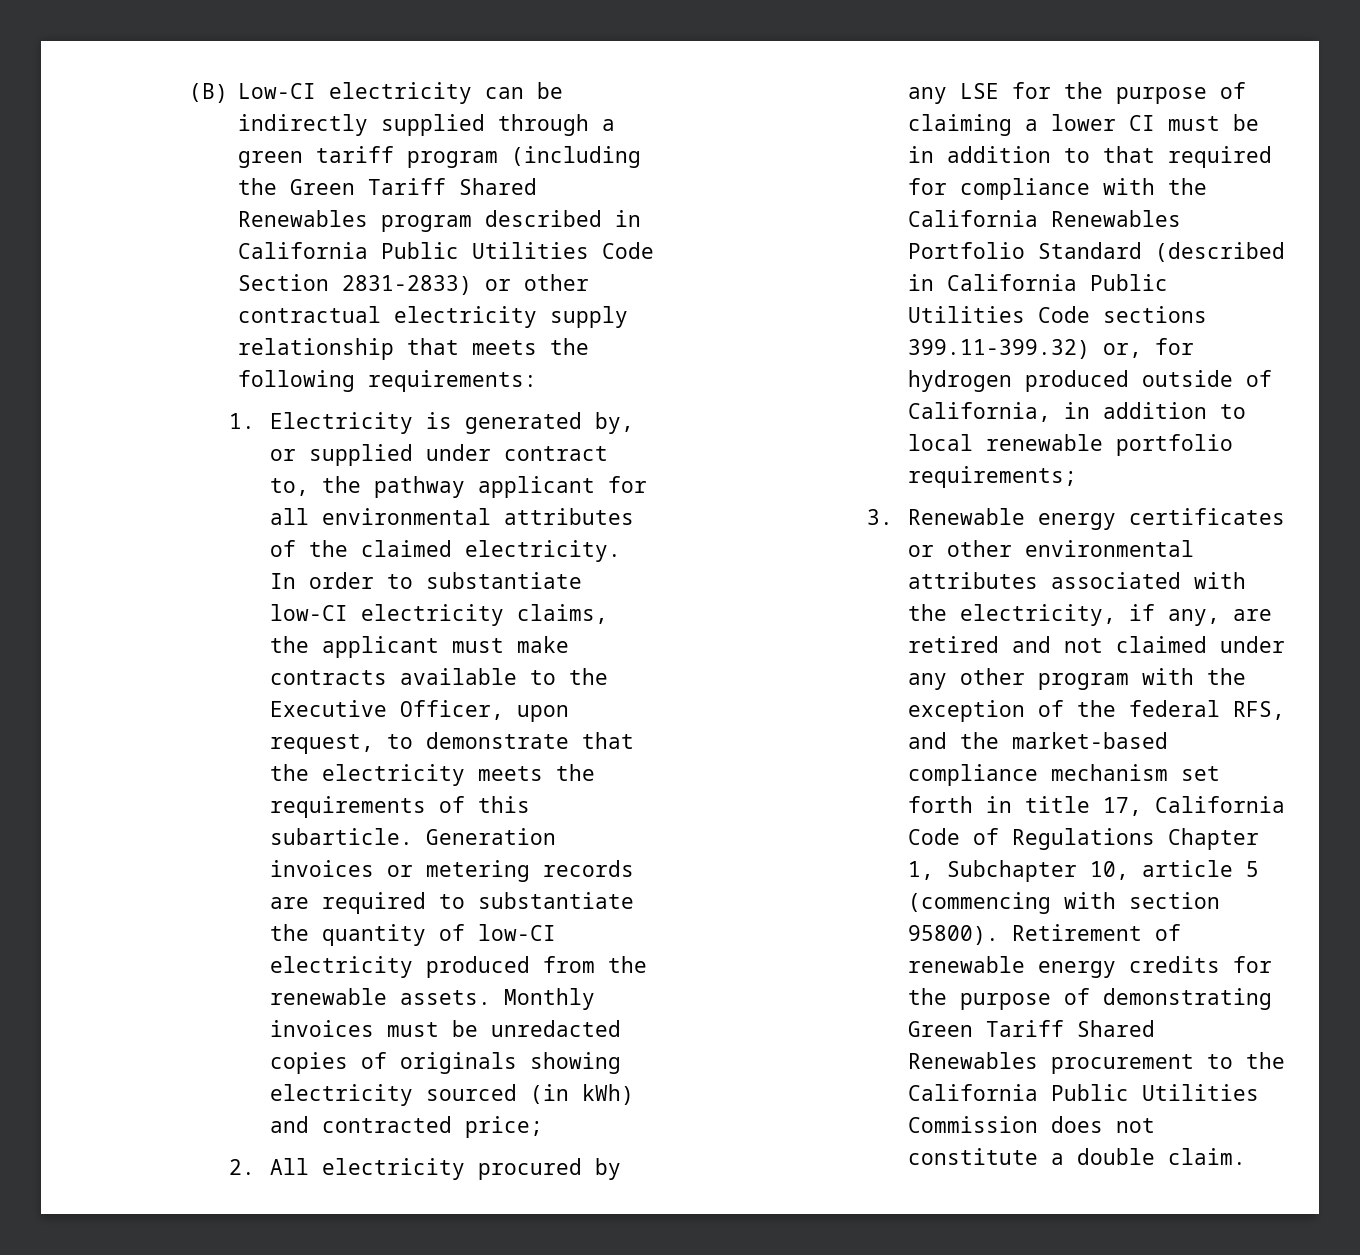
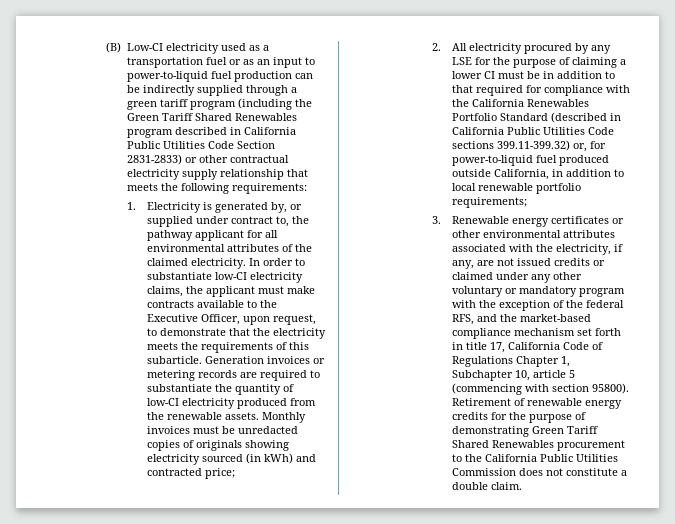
(473, 93) none -> [220,43,269,51] [126,57,315,68] [126,71,292,82] used as a transportation fuel or as an input to power-to-liquid fuel production
[907,370,1012,392] hydrogen -> [452,155,558,166] power-to-liquid fuel
[1245,370,1272,387] of -> (492, 173) none
[907,636,1103,653] retired and not -> [497,258,606,266] not issued credits or
(1025, 676) none -> [452,286,578,297] voluntary or mandatory

